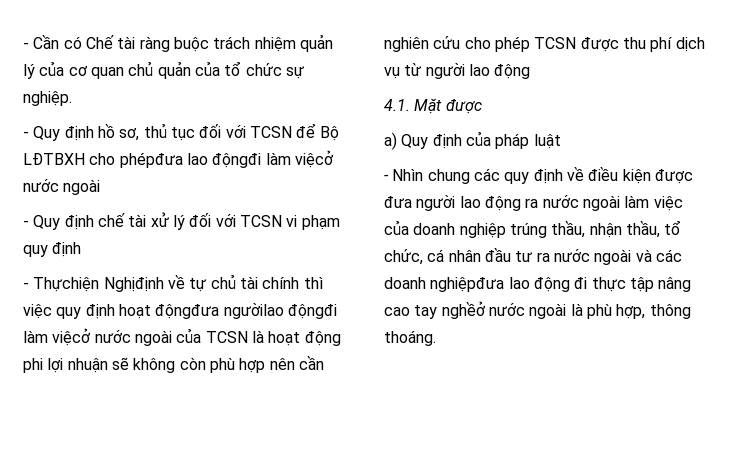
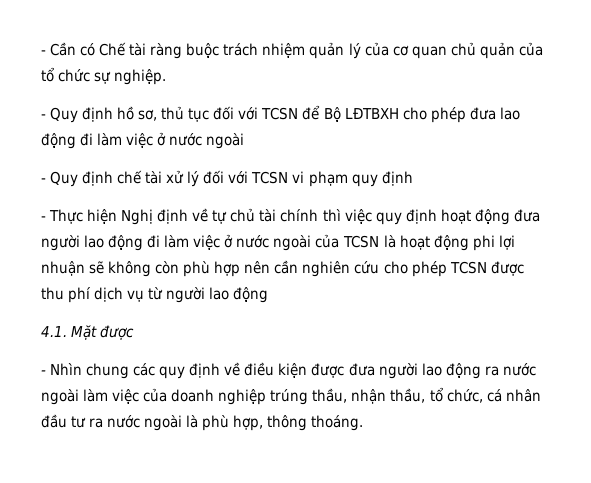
[119,150,334,168] phépđưa lao độngđi làm việcở -> [430,107,520,123] [41,132,167,149] phép đưa lao động đi làm việc ở
[33,277,164,292] Thựchiện Nghịđịnh -> [49,209,189,225] Thực hiện Nghị định
[155,303,337,319] [23,328,92,346] độngđưa ngườilao độngđi làm việcở -> [474,209,540,225] [41,234,234,251] động đưa người lao động đi làm việc ở
[384,131,561,150] // a) Quy định của pháp luật -> (135, 332) none
[635,249,682,262] [384,277,692,292] [384,301,567,319] và các doanh nghiệpđưa lao động đi thực tập nâng cao tay nghềở nước ngoài -> (183, 423) none

